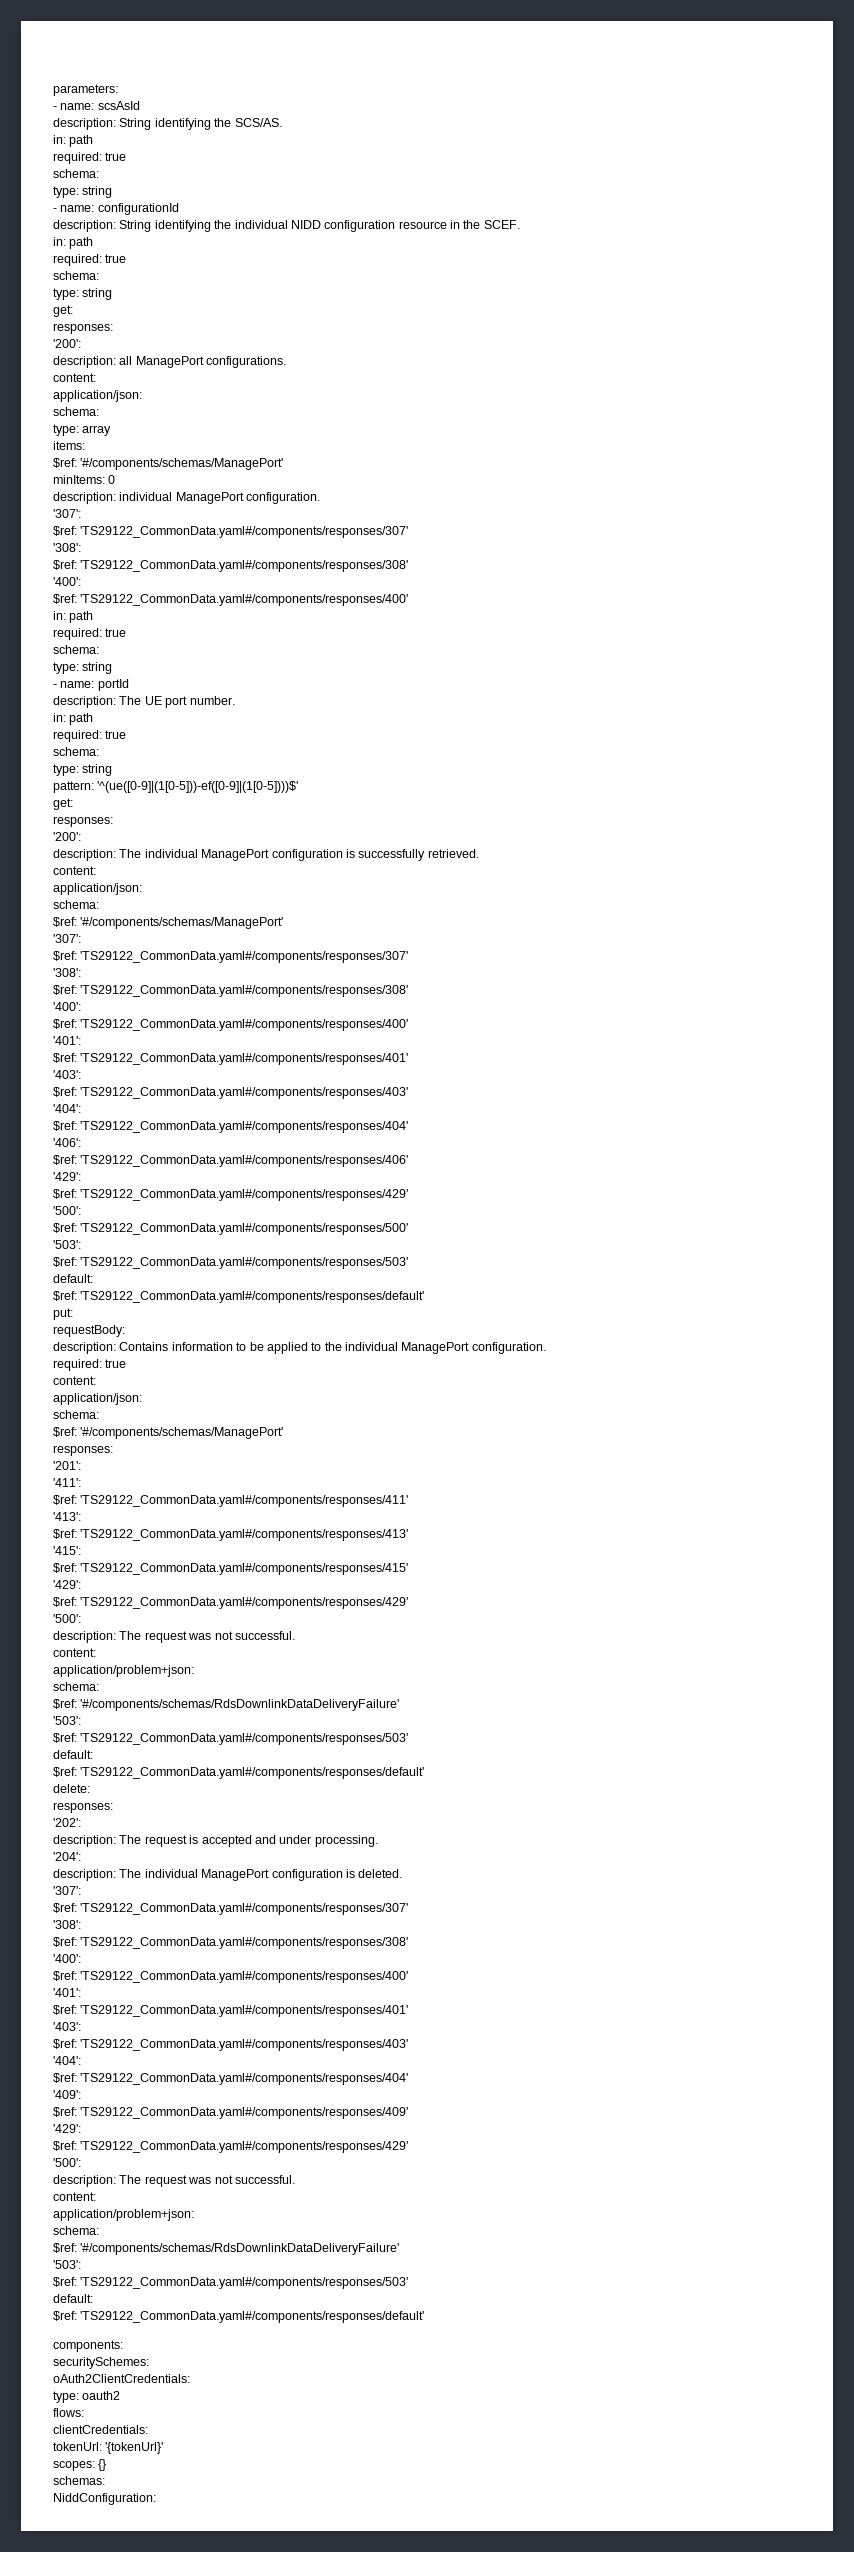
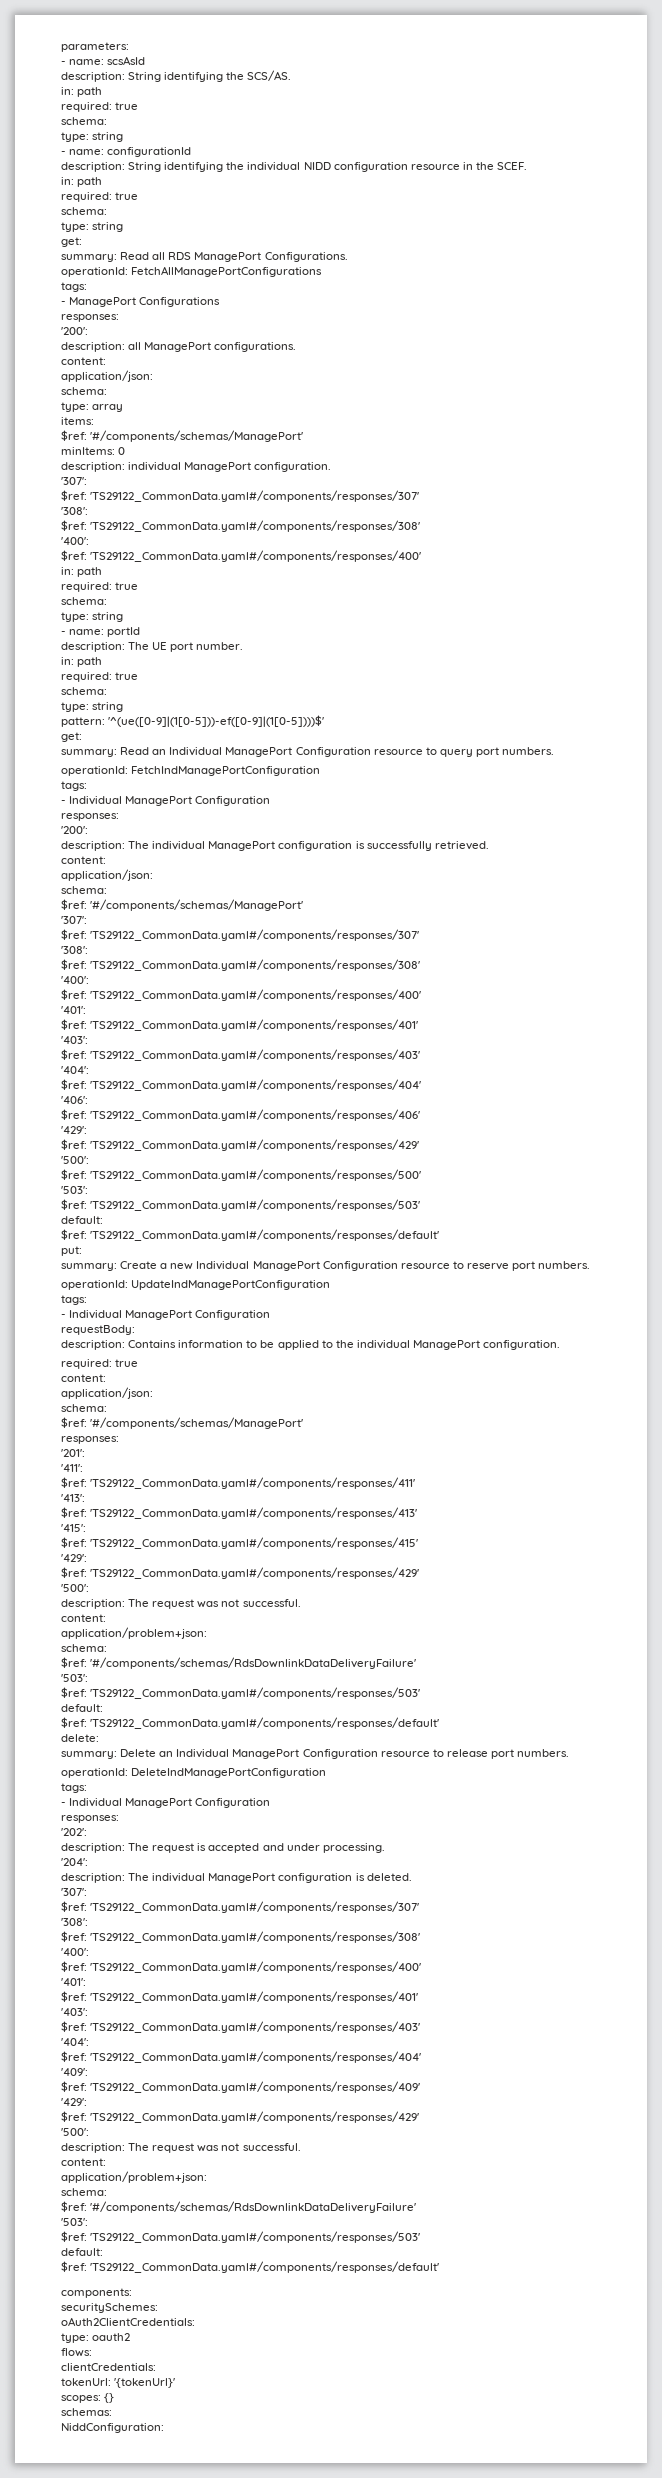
(73, 311) none -> [61,252,348,262] [61,266,323,277] [61,282,87,292] [61,297,221,307] // summary: Read all RDS ManagePort Configurations. // operationId: FetchAllManagePortConfigurations // tags: // - ManagePort Configurations
(73, 804) none -> [61,747,555,757] [61,766,321,776] [61,781,87,791] [61,796,271,806] // summary: Read an Individual ManagePort Configuration resource to query port numbers. // operationId: FetchIndManagePortConfiguration // tags: // - Individual ManagePort Configuration
(73, 1314) none -> [61,1261,591,1271] [61,1280,331,1290] [61,1295,87,1305] [61,1310,271,1320] // summary: Create a new Individual ManagePort Configuration resource to reserve port numbers. // operationId: UpdateIndManagePortConfiguration // tags: // - Individual ManagePort Configuration
(90, 1788) none -> [61,1749,570,1759] [61,1768,327,1778] [61,1783,87,1793] [61,1798,271,1808] // summary: Delete an Individual ManagePort Configuration resource to release port numbers. // operationId: DeleteIndManagePortConfiguration // tags: // - Individual ManagePort Configuration

